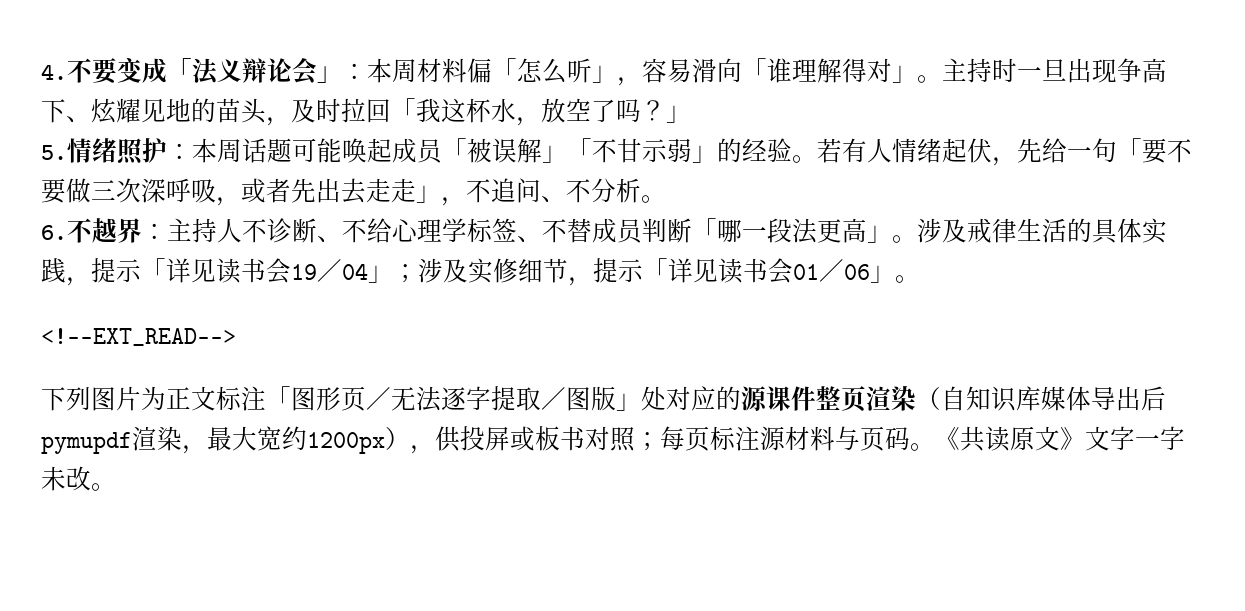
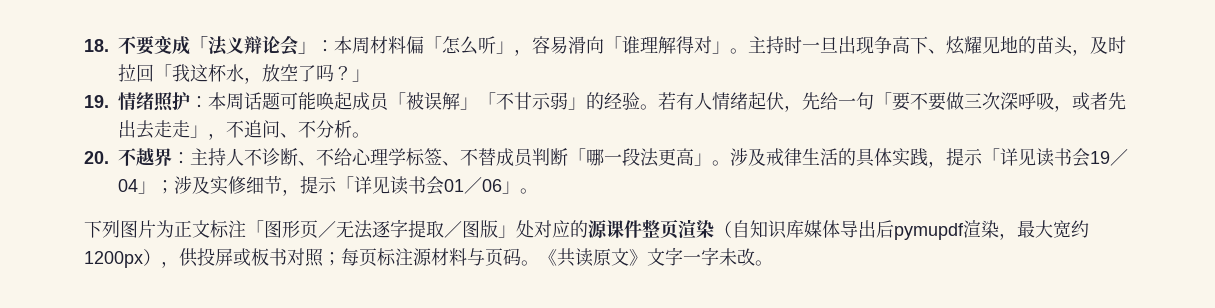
[41,65,67,80] 4. -> [84,39,109,52] 18.
[41,145,67,160] 5. -> [84,95,109,108] 19.
[41,225,67,240] 6. -> [84,151,109,164] 20.
[41,328,236,346] // <!--EXT_READ--> -> (538, 191) none

